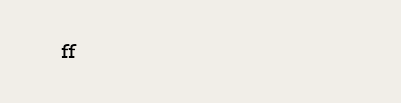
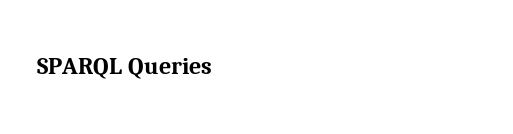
[61,44,77,58] ff -> [37,58,213,79] SPARQL Queries

